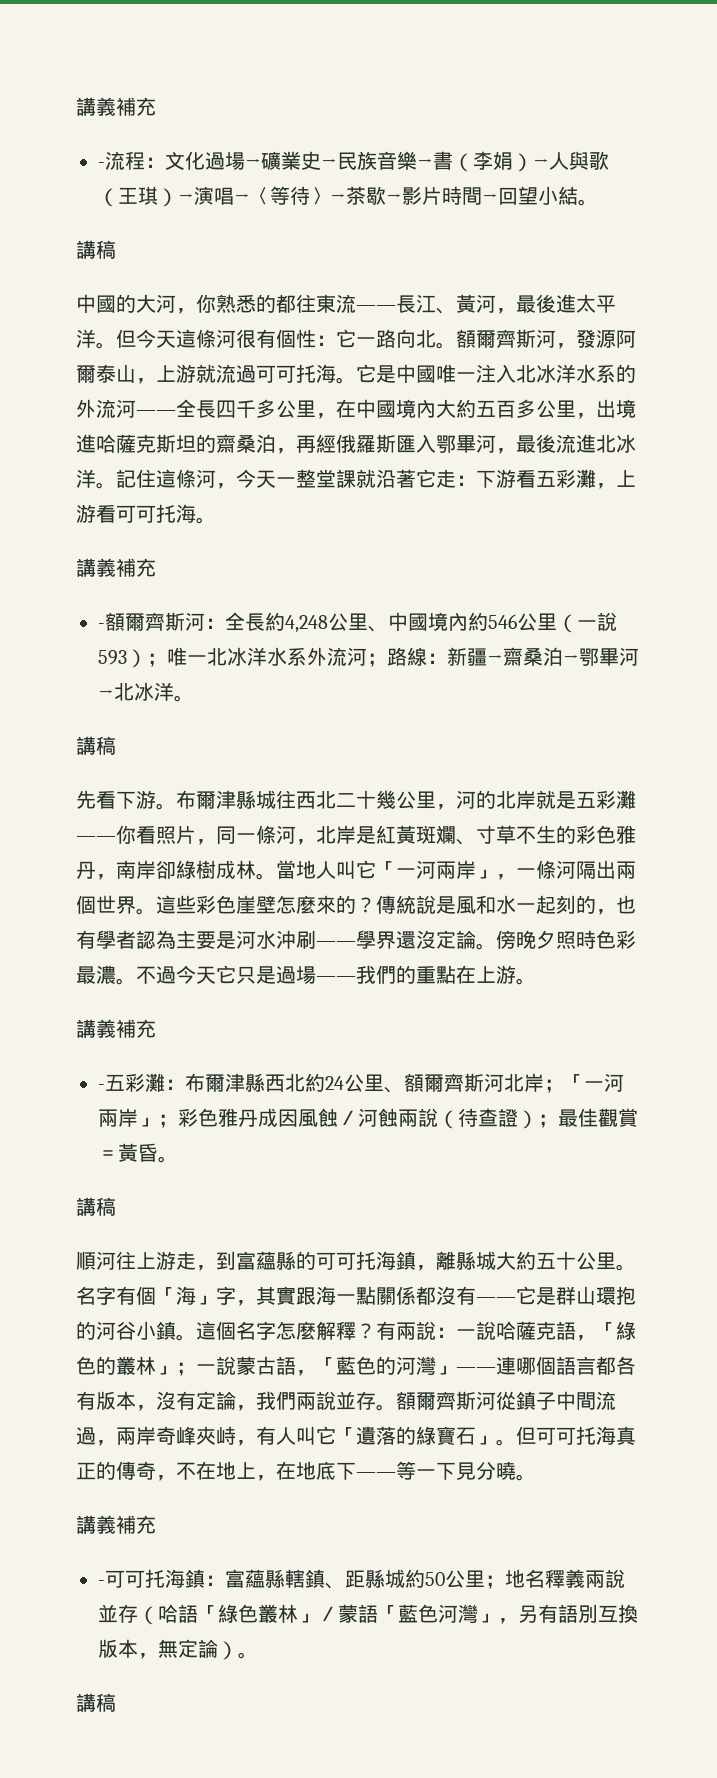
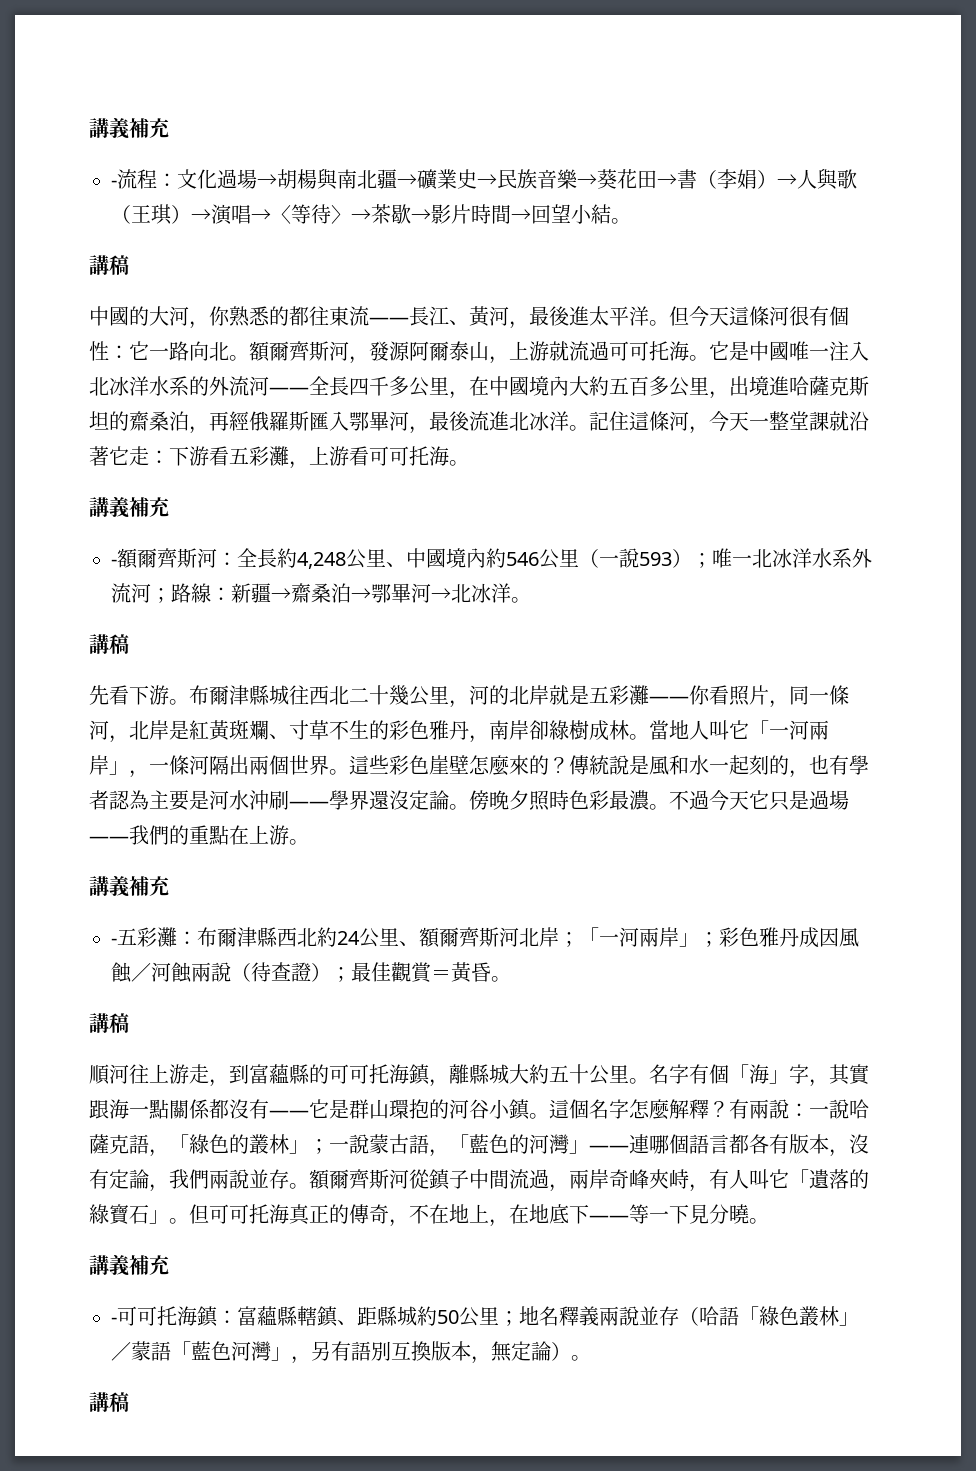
(261, 163) none -> [277,168,417,190] 胡楊與南北疆→
(433, 163) none -> [597,169,677,189] 葵花田→

